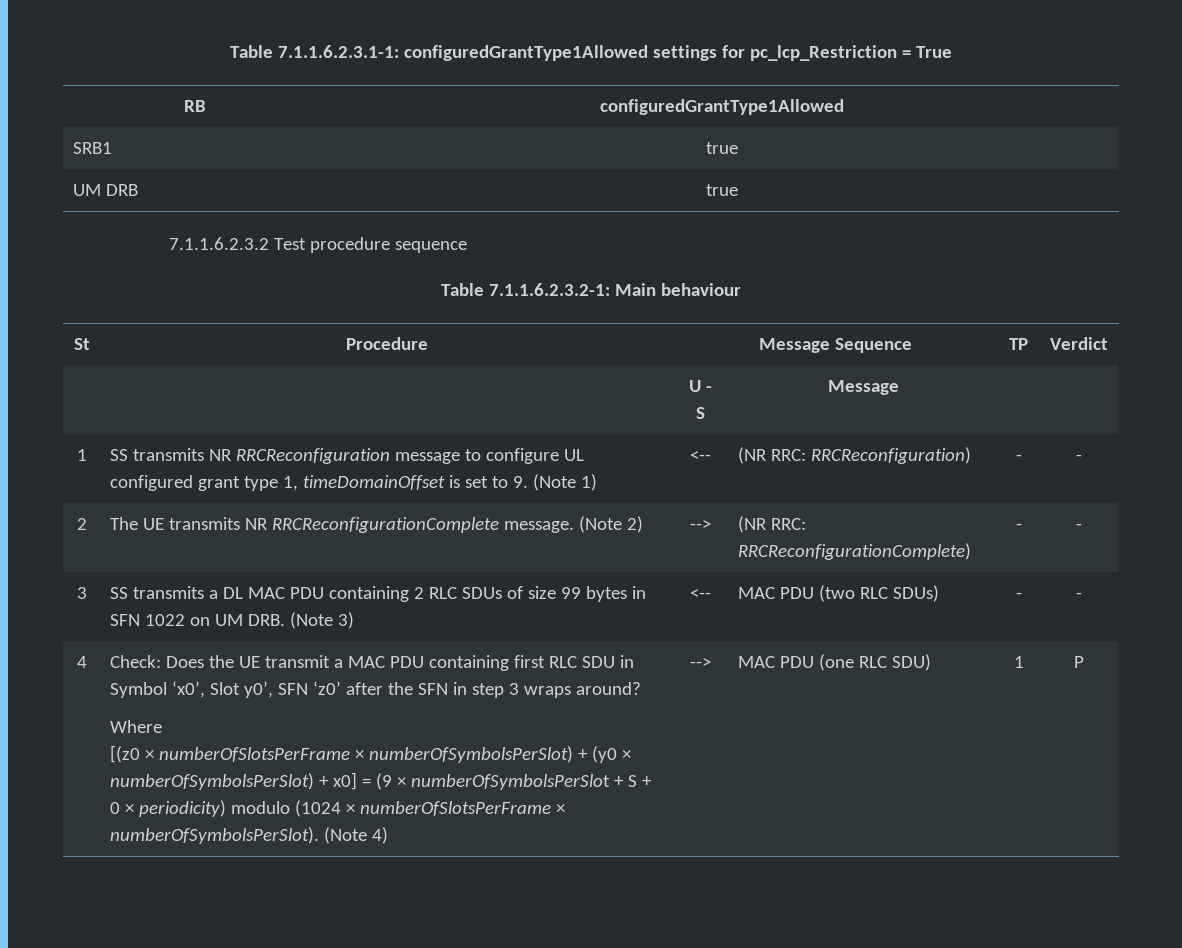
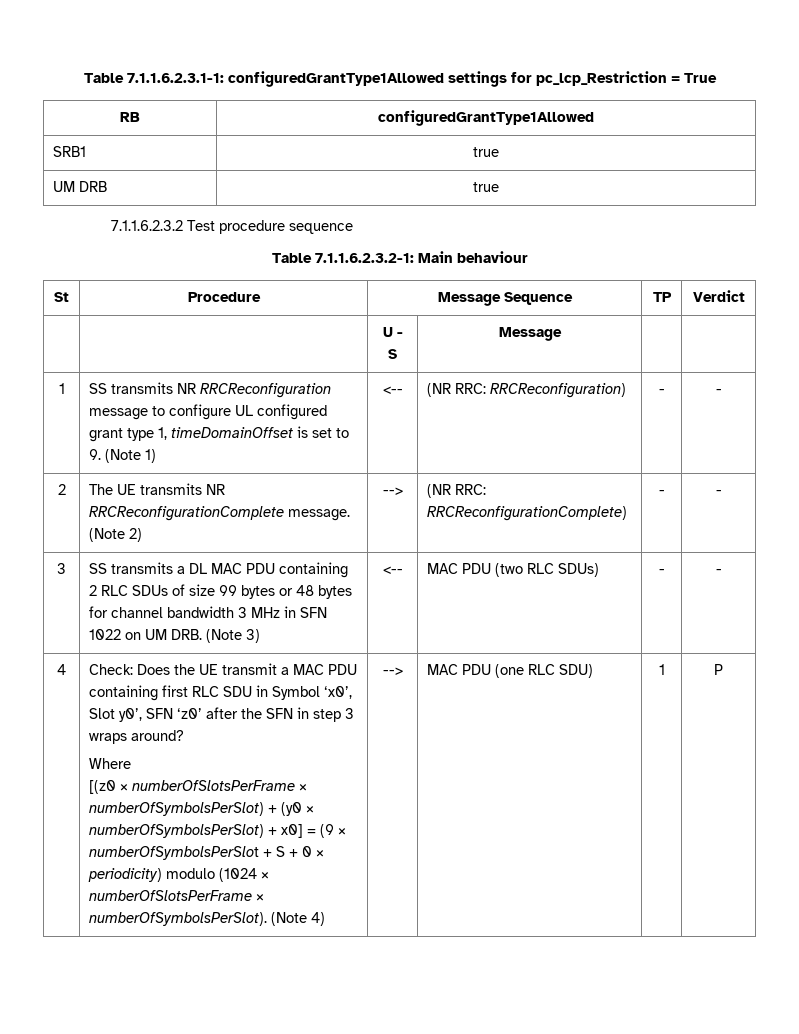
(628, 594) none -> [279,585,353,599] [89,606,281,618] or 48 bytes for channel bandwidth 3 MHz

